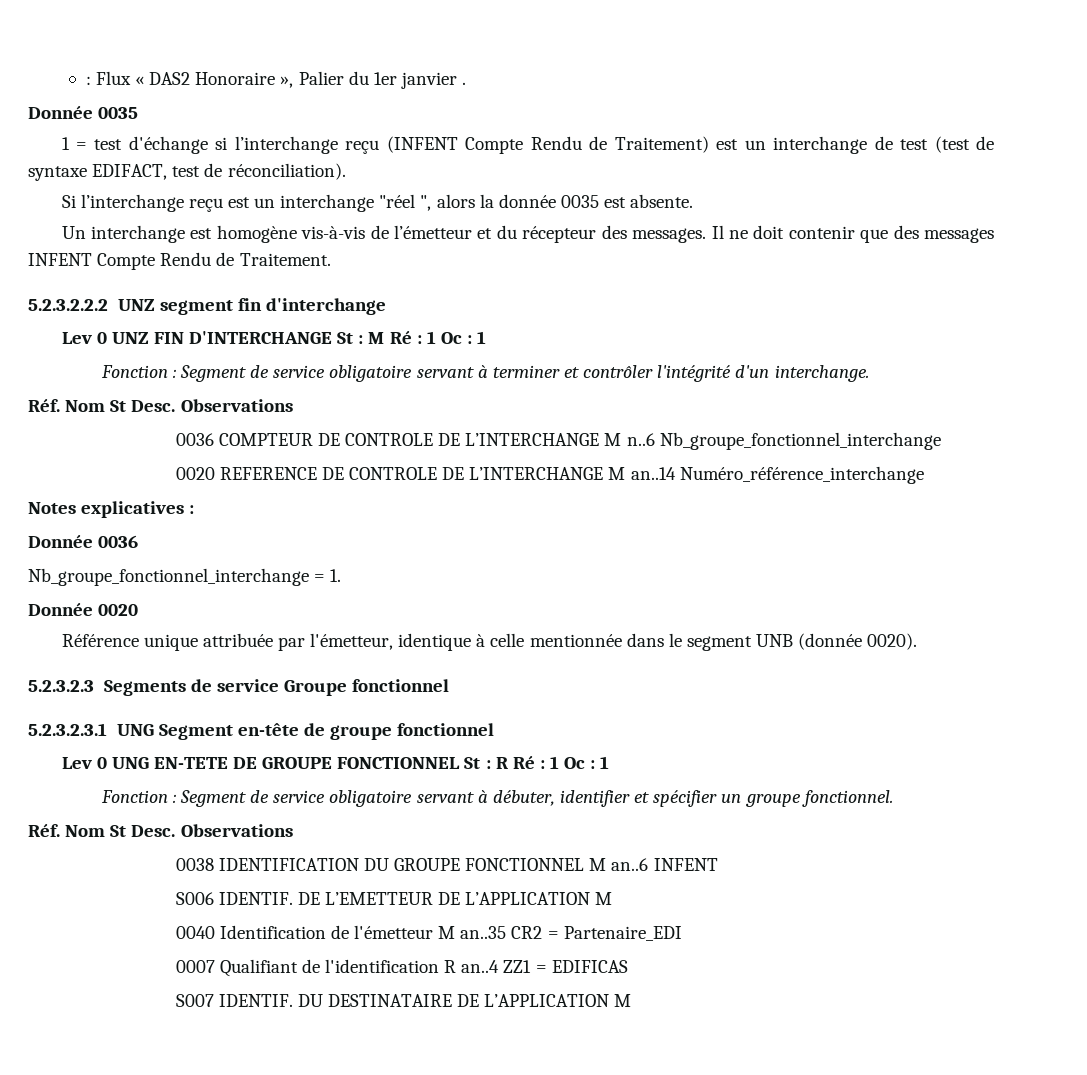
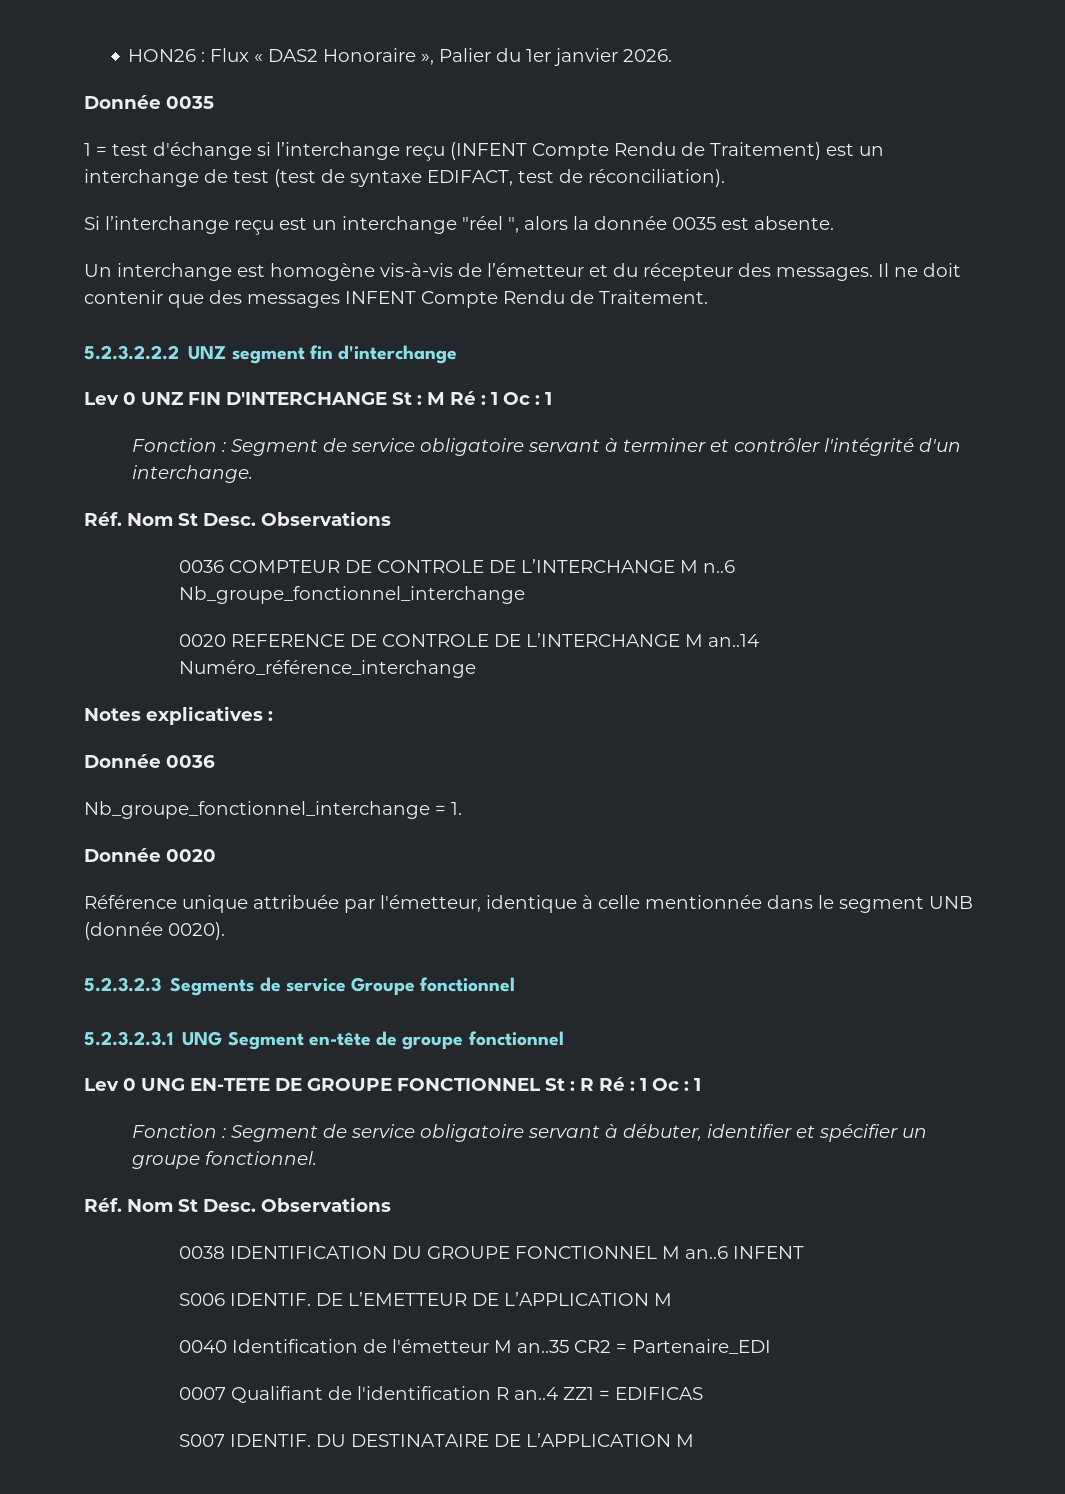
(85, 80) none -> [128,49,197,62] HON26
[462,82,467,85] . -> [623,49,673,62] 2026.

